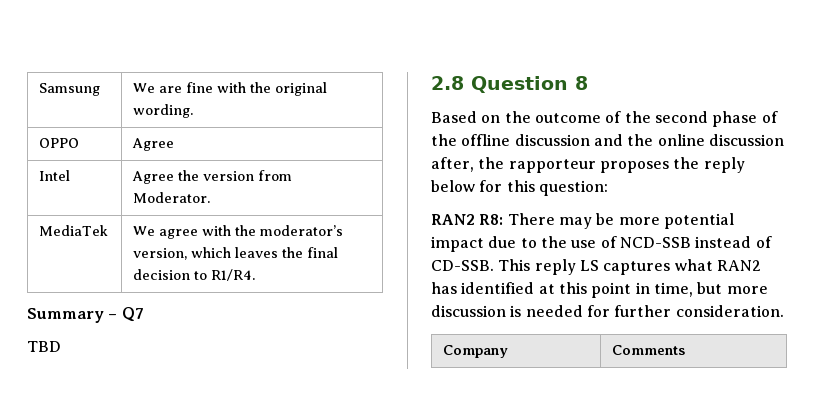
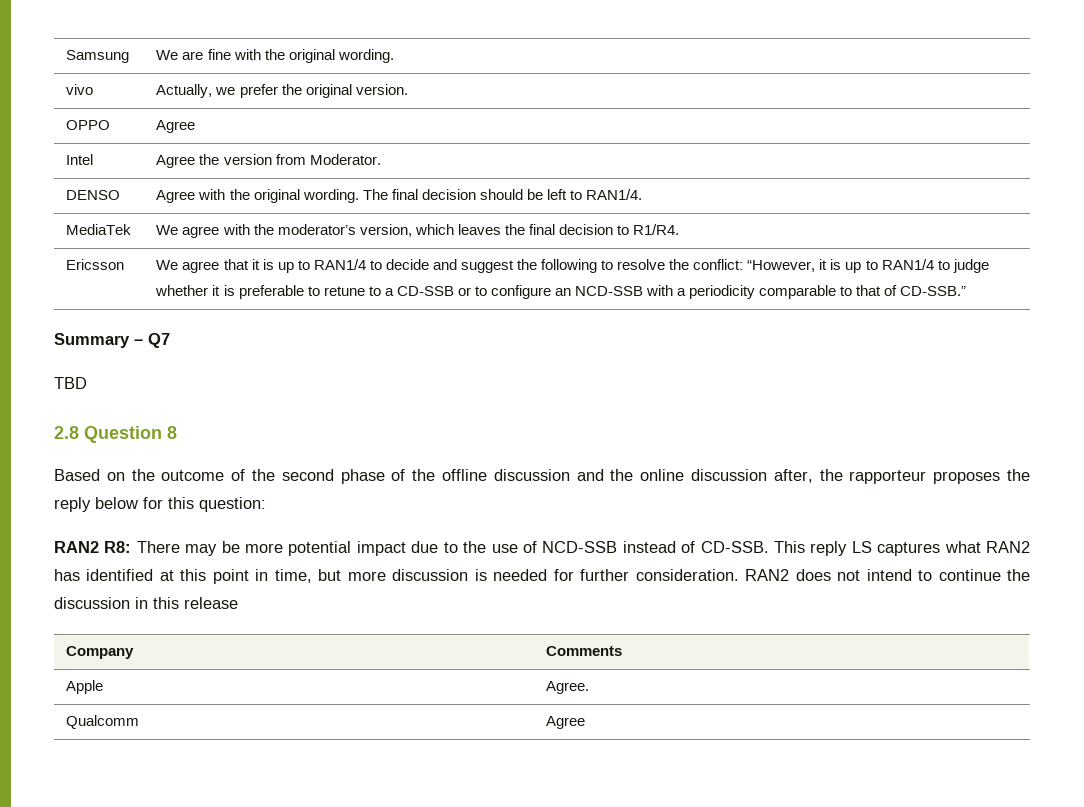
(194, 111) none -> [66,84,94,95] [156,84,408,98] // vivo | Actually, we prefer the original version.
(211, 197) none -> [66,190,121,200] [156,189,643,203] // DENSO | Agree with the original wording. The final decision should be left to RAN1/4.
(256, 275) none -> [66,259,125,270] [156,259,989,273] [155,285,967,299] // Ericsson | We agree that it is up to RAN1/4 to decide and suggest the following to resolve the conflict: “However, it is up to RAN1/4 to judge whether it is preferable to retune to a CD-SSB or to configure an NCD-SSB with a periodicity comparable to that of CD-SSB.”
[443,345,509,358] [612,345,686,355] // Company | Comments -> [745,569,1030,581] [54,597,238,609] [66,646,135,659] [546,646,623,656] [66,680,104,694] [546,681,590,694] [66,715,140,729] [546,716,586,729] RAN2 does not intend to continue the discussion in this release // Company | Comments // Apple | Agree. // Qualcomm | Agree

